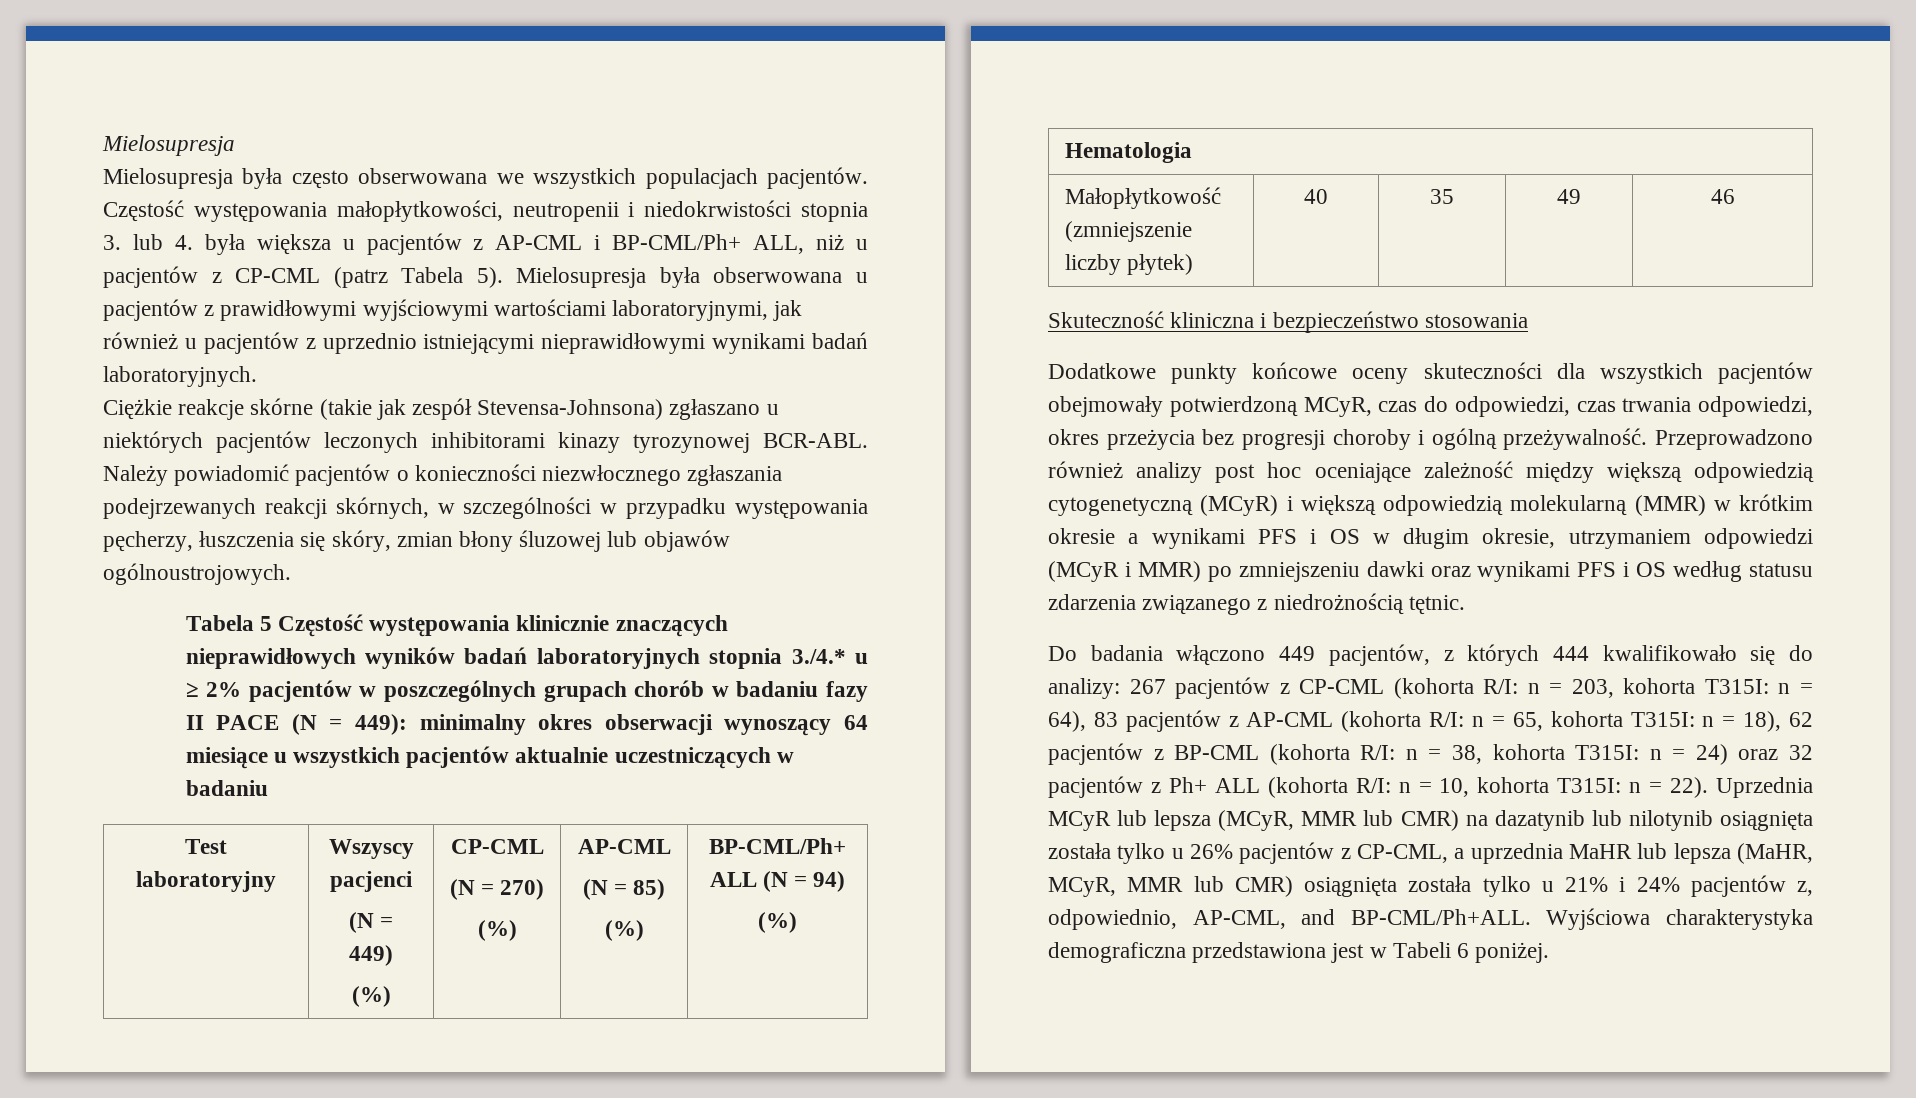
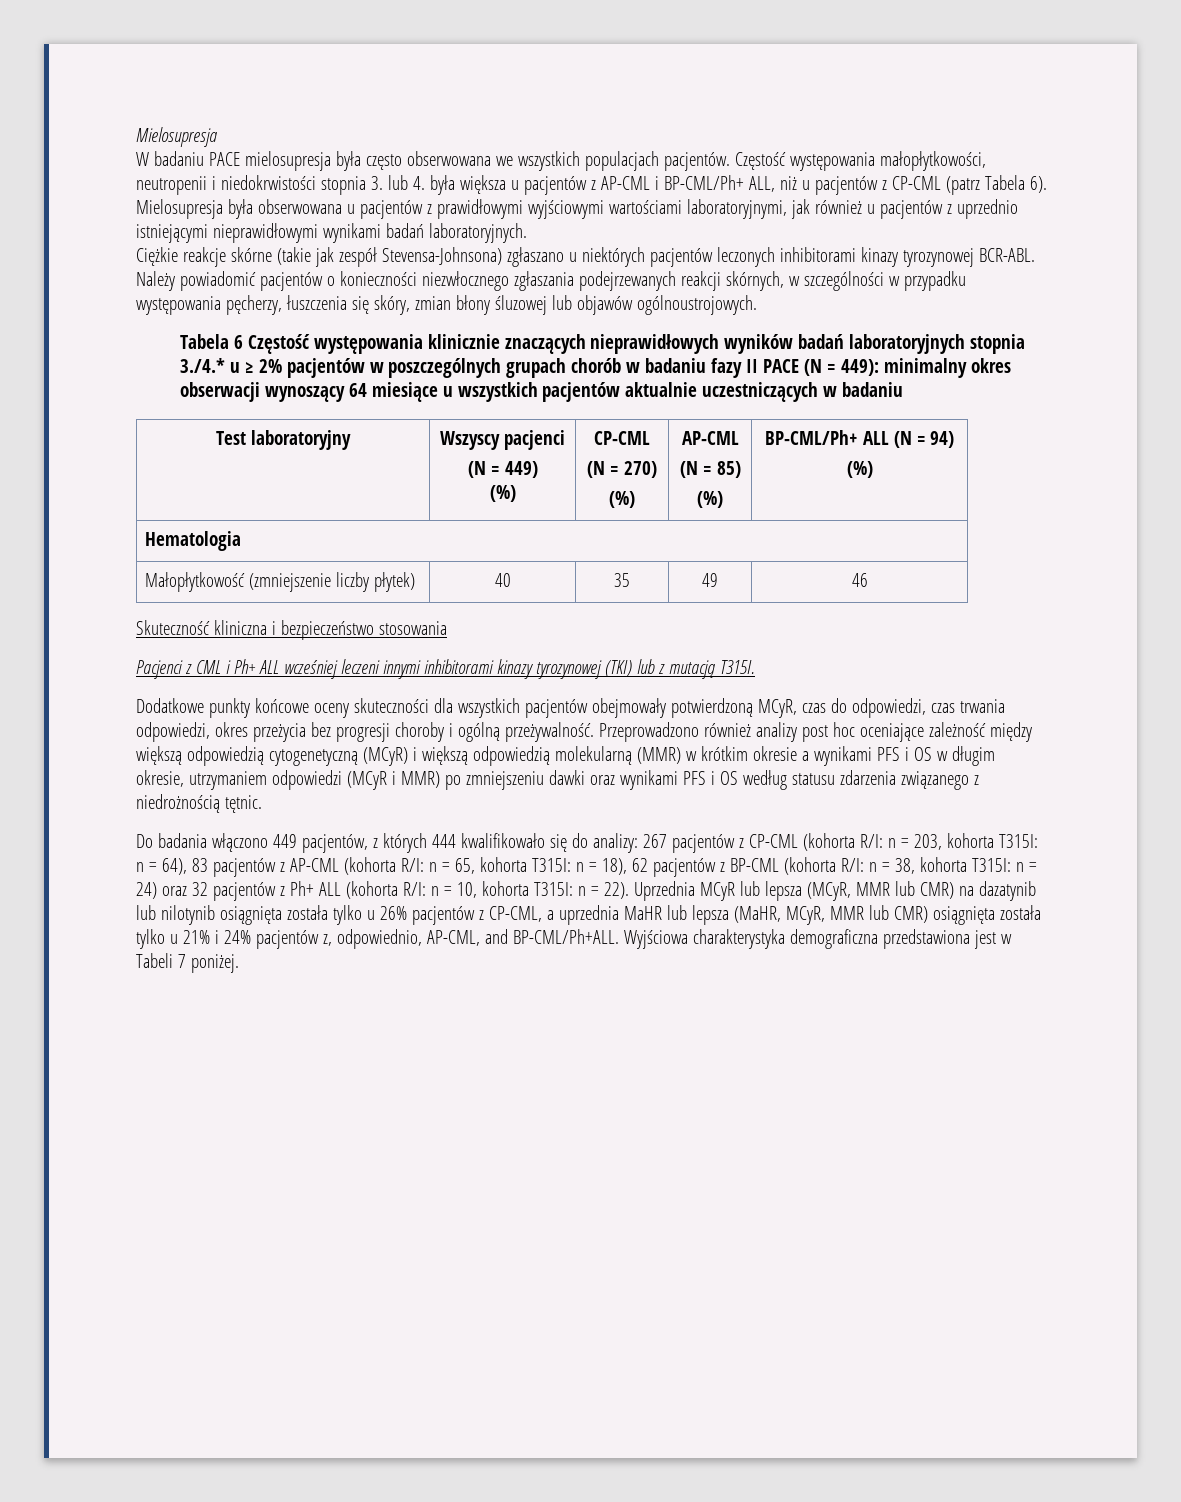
[103,168,233,189] Mielosupresja -> [136,151,331,171] W badaniu PACE mielosupresja
[476,267,503,288] 5). -> [1029,176,1047,193] 6).
[259,616,272,631] 5 -> [233,335,243,349] 6
(1528, 320) none -> [136,659,755,679] // Pacjenci z CML i Ph+ ALL wcześniej leczeni innymi inhibitorami kinazy tyrozynowej (TKI) lub z mutacją T315I.
[1457,943,1470,958] 6 -> [177,954,186,968] 7

